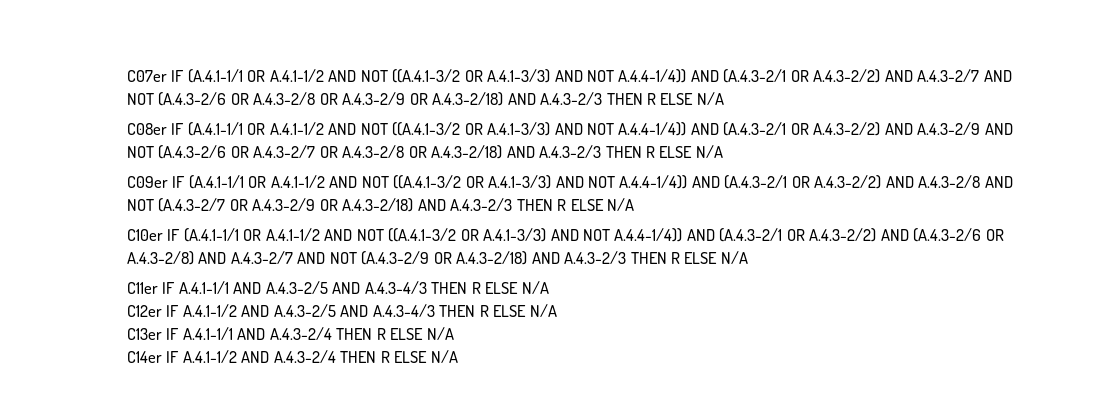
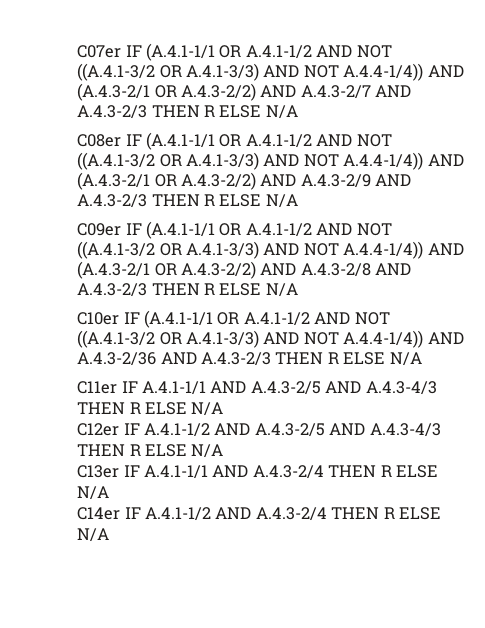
[126,92,536,106] NOT (A.4.3-2/6 OR A.4.3-2/8 OR A.4.3-2/9 OR A.4.3-2/18) AND -> (412, 91) none
[126,145,535,159] NOT (A.4.3-2/6 OR A.4.3-2/7 OR A.4.3-2/8 OR A.4.3-2/18) AND -> (412, 180) none
[126,198,446,212] NOT (A.4.3-2/7 OR A.4.3-2/9 OR A.4.3-2/18) AND -> (412, 269) none
[719,228,1004,242] [126,251,528,265] (A.4.3-2/1 OR A.4.3-2/2) AND (A.4.3-2/6 OR A.4.3-2/8) AND A.4.3-2/7 AND NOT (A.4.3-2/9 OR A.4.3-2/18) -> [77,352,157,366] A.4.3-2/36

